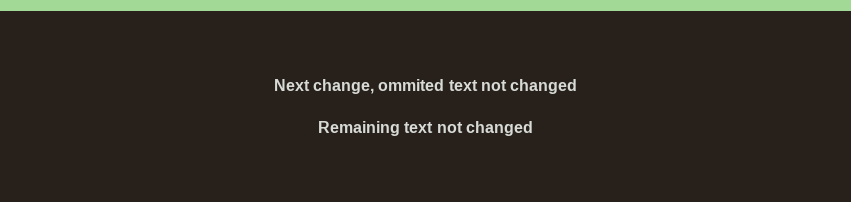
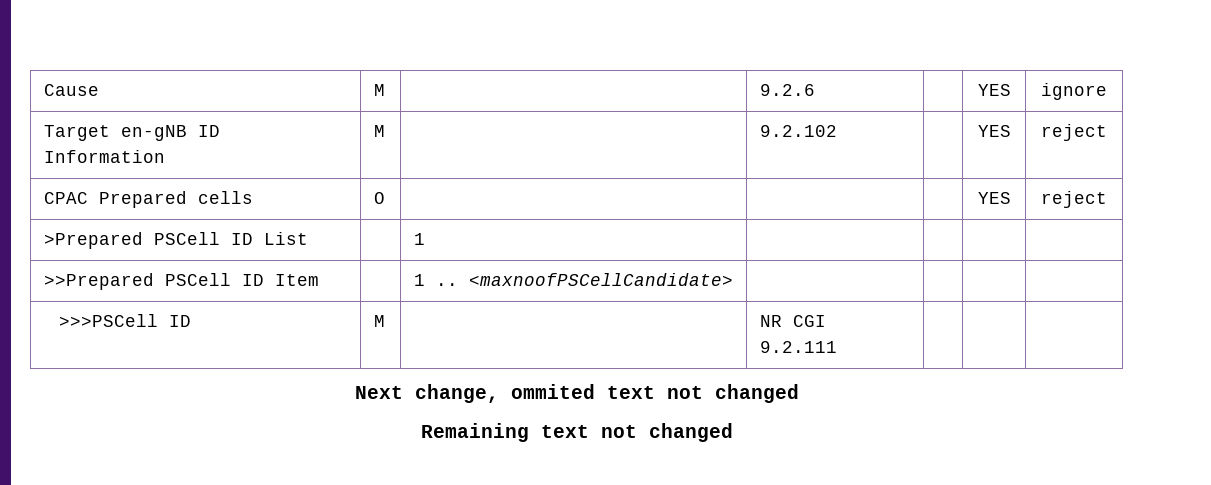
(273, 85) none -> [43,84,99,96] [373,84,385,96] [759,84,815,96] [977,84,1011,96] [1041,83,1107,100] [43,125,220,141] [43,150,165,163] [373,125,385,137] [759,125,837,137] [977,125,1011,137] [1041,124,1107,141] [43,191,253,208] [373,192,385,204] [977,192,1011,204] [1041,191,1107,208] [43,232,308,249] [413,233,425,245] [43,273,319,290] [413,273,733,286] [58,314,191,327] [373,315,385,327] [759,315,826,327] [759,341,837,353] Cause | M | | 9.2.6 | | YES | ignore // Target en-gNB ID Information | M | | 9.2.102 | | YES | reject // CPAC Prepared cells | O | | | | YES | reject // >Prepared PSCell ID List | | 1 | | | | // >>Prepared PSCell ID Item | | 1 .. <maxnoofPSCellCandidate> | | | | // >>>PSCell ID | M | | NR CGI 9.2.111 | | | //

